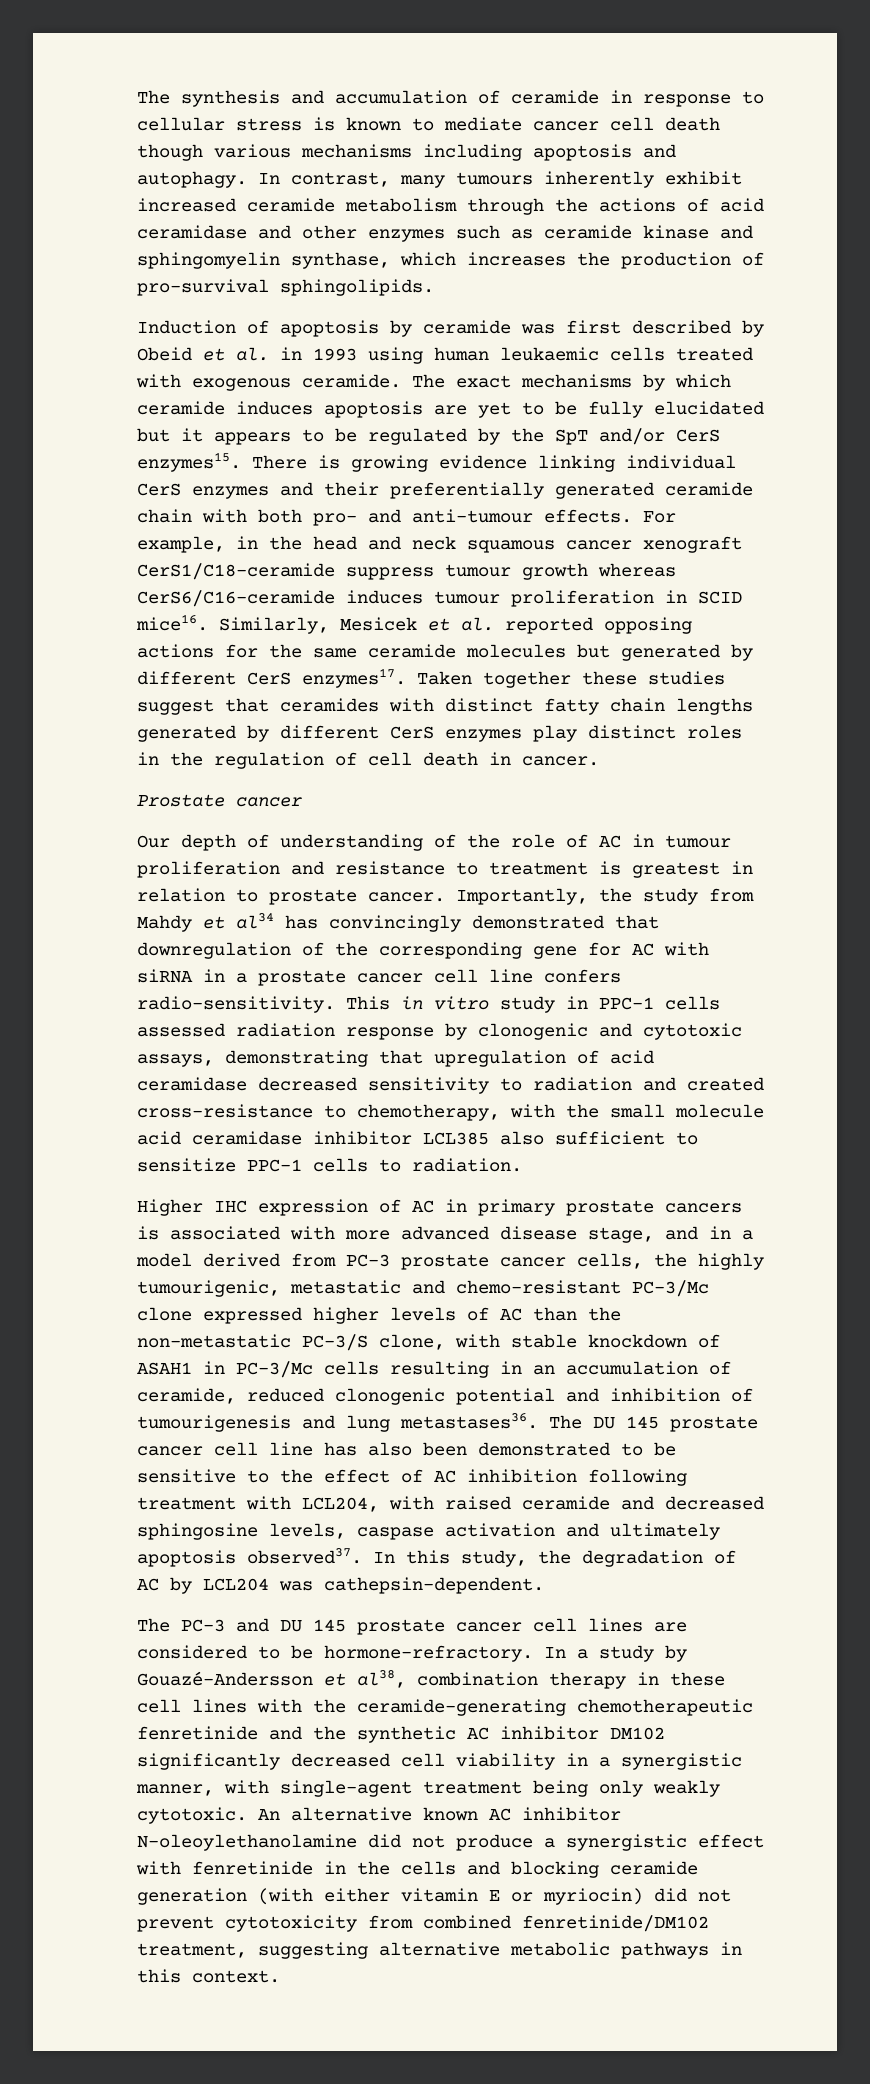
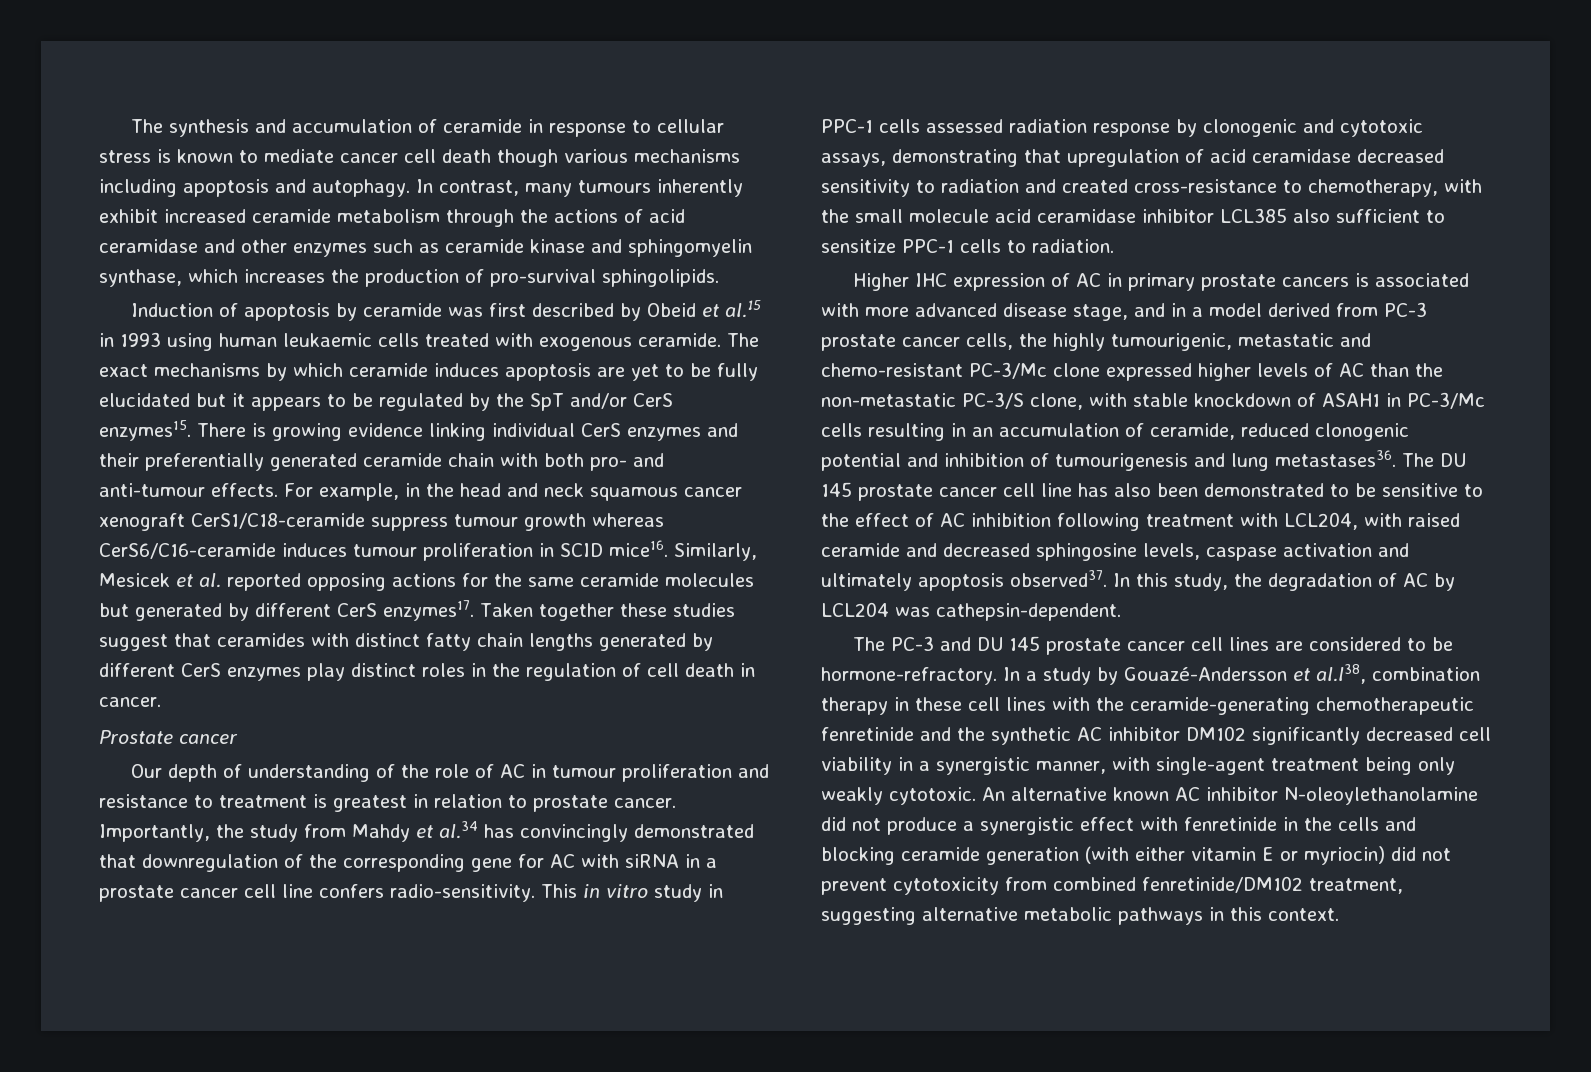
[236,347,269,361] al. -> [725,300,762,318] al.15
[236,913,274,929] al34 -> [439,821,478,839] al.34
[357,1670,406,1688] al38, -> [1315,664,1366,684] al.l38,

